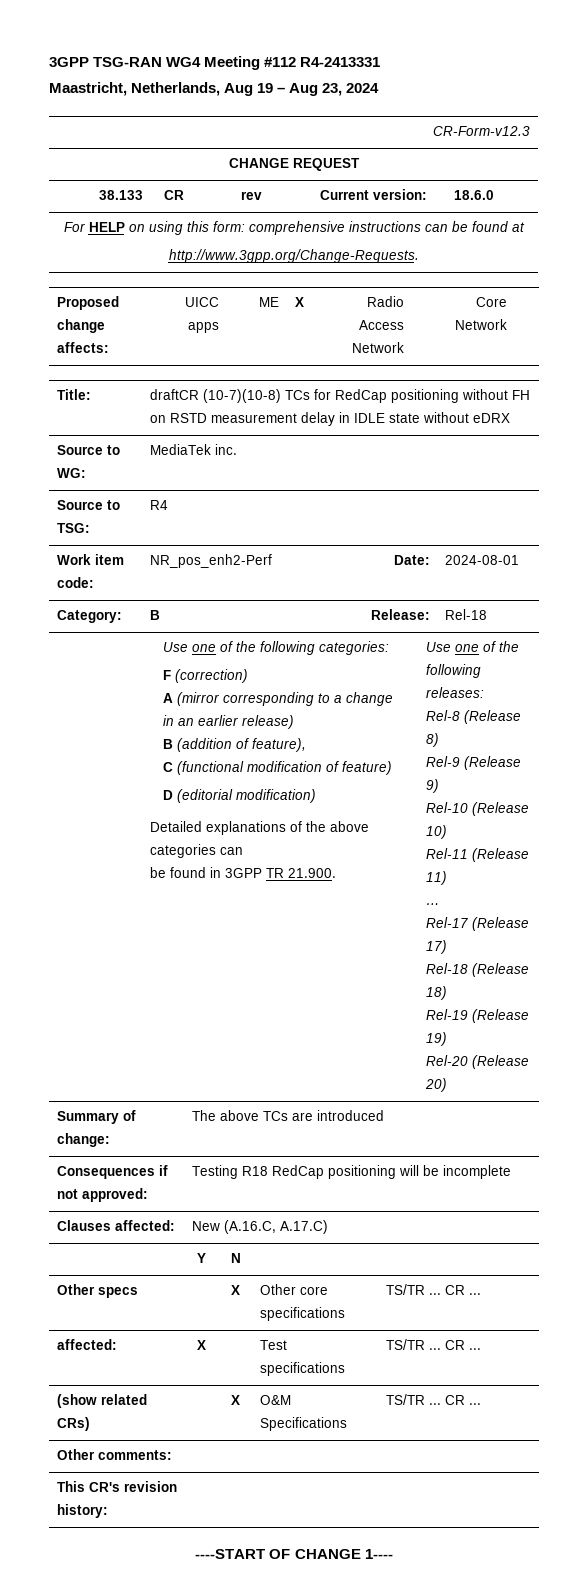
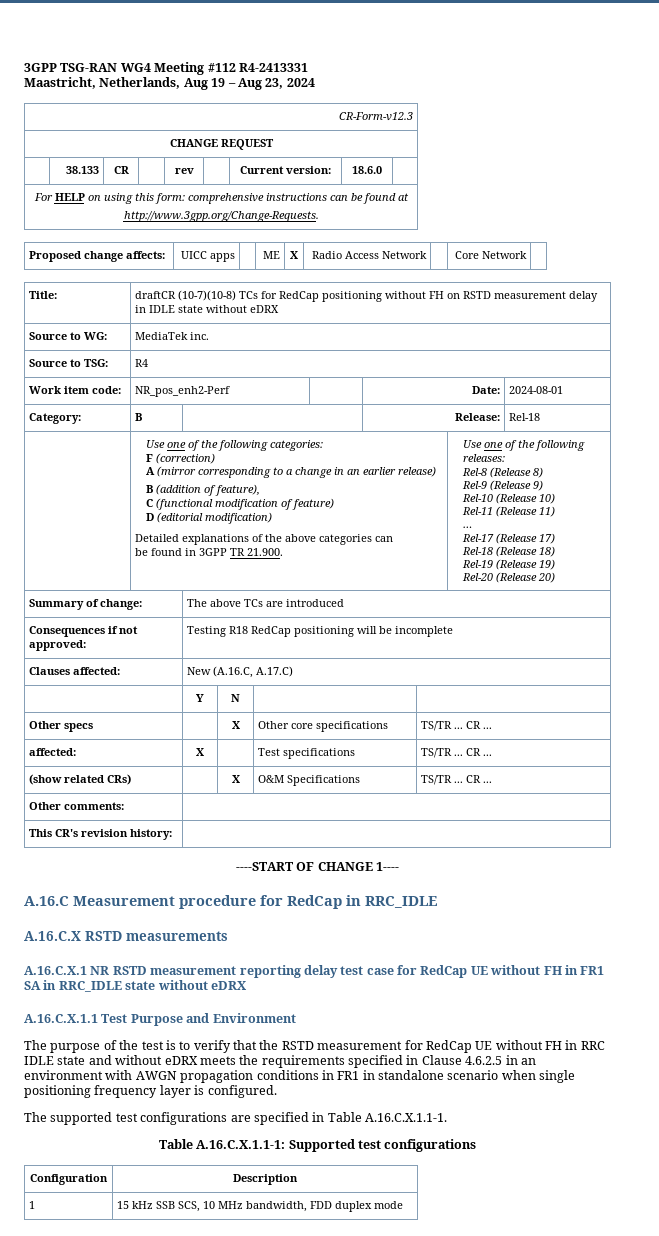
(393, 1554) none -> [24,895,437,909] [24,931,228,941] [24,965,605,978] [24,980,247,992] [24,1013,296,1026] [24,1040,605,1053] [24,1055,536,1068] [24,1070,576,1083] [24,1085,277,1098] [24,1112,447,1125] [158,1139,477,1152] [30,1174,108,1185] [233,1174,298,1185] [29,1201,36,1209] [117,1201,404,1212] // A.16.C Measurement procedure for RedCap in RRC_IDLE // A.16.C.X RSTD measurements // A.16.C.X.1 NR RSTD measurement reporting delay test case for RedCap UE without FH in FR1 SA in RRC_IDLE state without eDRX // A.16.C.X.1.1 Test Purpose and Environment // The purpose of the test is to verify that the RSTD measurement for RedCap UE without FH in RRC IDLE state and without eDRX meets the requirements specified in Clause 4.6.2.5 in an environment with AWGN propagation conditions in FR1 in standalone scenario when single positioning frequency layer is configured. // The supported test configurations are specified in Table A.16.C.X.1.1-1. // Table A.16.C.X.1.1-1: Supported test configurations // Configuration | Description // 1 | 15 kHz SSB SCS, 10 MHz bandwidth, FDD duplex mode

